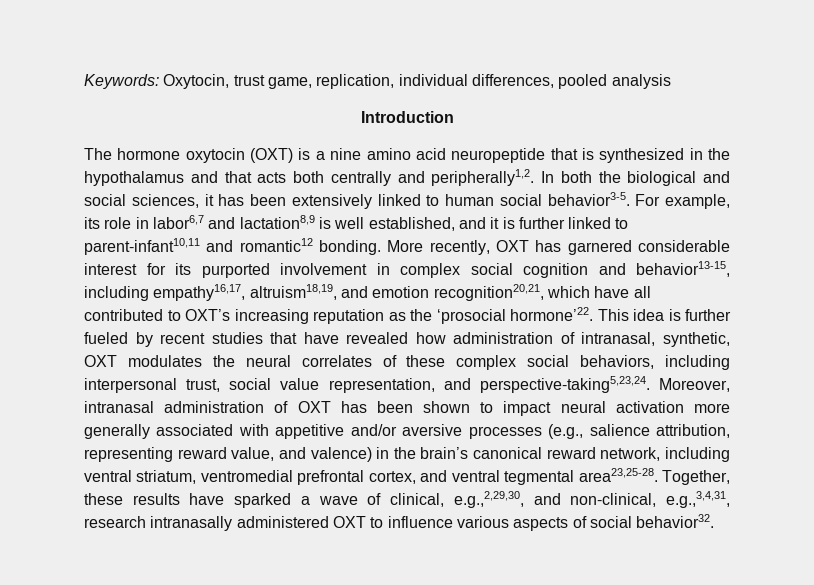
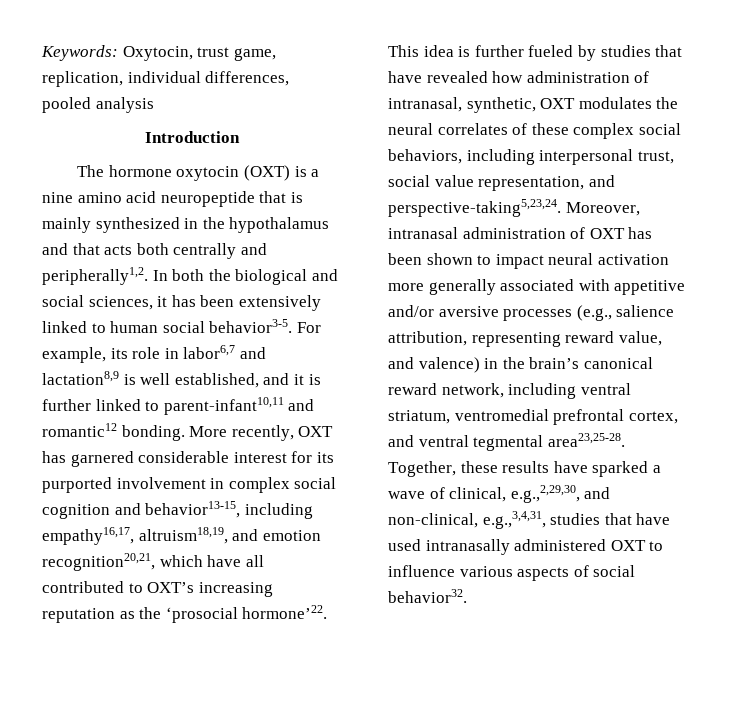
(594, 154) none -> [42,217,91,233] mainly
[160,333,206,344] recent -> (596, 53) none
[84,516,146,528] research -> [550,513,671,525] [388,539,421,551] studies that have used

